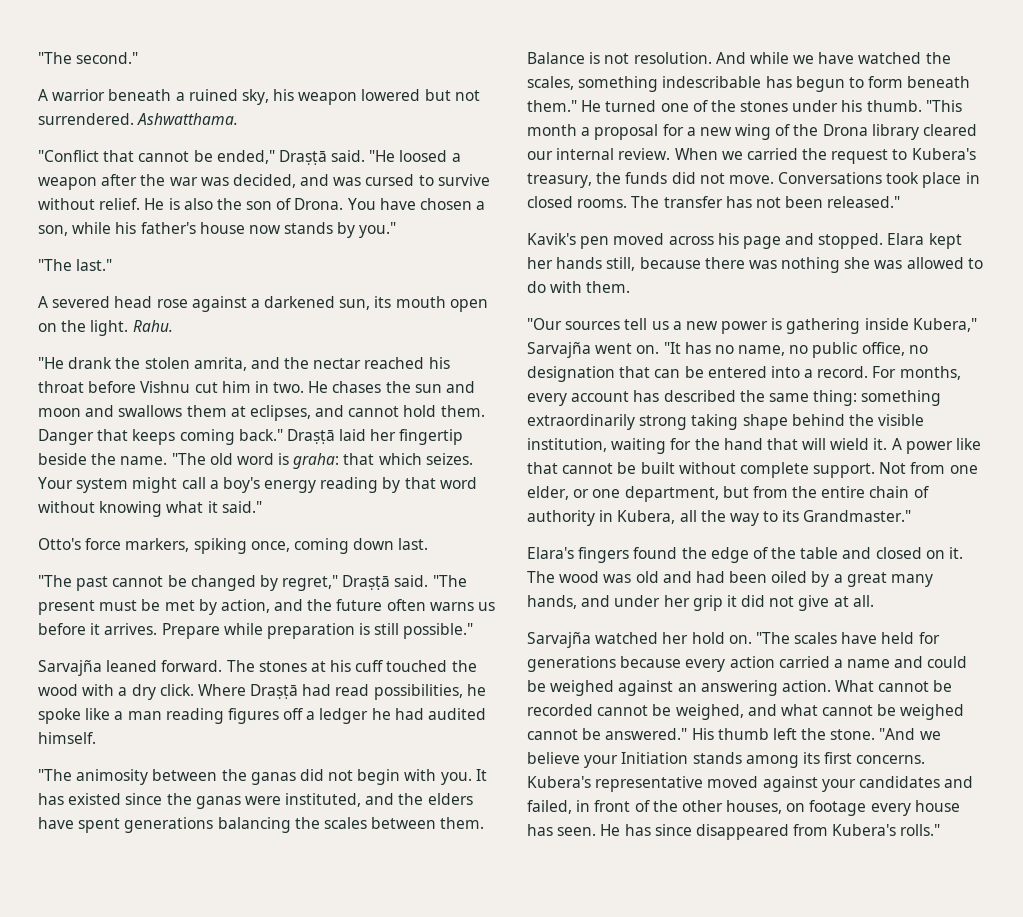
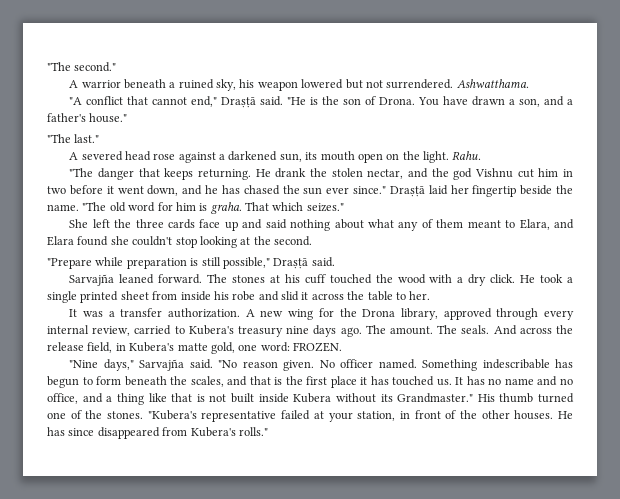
[38,150,461,165] [38,174,490,190] [38,198,213,210] "Conflict that cannot be ended," Draṣṭā said. "He loosed a weapon after the war was decided, and was cursed to survive without relief. He is also -> [69,96,319,108] "A conflict that cannot end," Draṣṭā said. "He is
[420,198,473,210] chosen -> [472,96,506,106] drawn
[72,222,397,238] while his father's house now stands by you." -> [544,96,573,106] [47,113,128,123] and a father's house."
[38,357,64,369] "He -> [69,168,271,180] "The danger that keeps returning. He
[193,357,450,371] [38,381,476,393] [38,405,485,421] [38,429,283,445] amrita, and the nectar reached his throat before Vishnu cut him in two. He chases the sun and moon and swallows them at eclipses, and cannot hold them. Danger that keeps coming back." -> [367,168,573,180] [47,185,386,196] nectar, and the god Vishnu cut him in two before it went down, and he has chased the sun ever since."
[278,453,473,469] [38,477,477,493] [38,501,262,517] [38,538,429,554] [38,575,467,591] [38,599,496,615] [38,623,220,639] is graha: that which seizes. Your system might call a boy's energy reading by that word without knowing what it said." // Otto's force markers, spiking once, coming down last. // "The past cannot be changed by regret," Draṣṭā said. "The present must be met by action, and the future often warns us before it arrives. Prepare -> [157,202,344,214] [69,219,574,231] [47,236,312,248] [47,258,92,269] for him is graha. That which seizes." // She left the three cards face up and said nothing about what any of them meant to Elara, and Elara found she couldn't stop looking at the second. // "Prepare
[403,623,474,639] possible." -> [222,257,335,269] possible," Draṣṭā said.
[197,684,486,700] [38,708,487,724] [38,732,96,744] [38,769,487,785] [38,793,473,809] [38,817,485,833] [527,52,951,64] [527,76,659,92] Where Draṣṭā had read possibilities, he spoke like a man reading figures off a ledger he had audited himself. // "The animosity between the ganas did not begin with you. It has existed since the ganas were instituted, and the elders have spent generations balancing the scales between them. Balance is not resolution. And while we have watched the scales, something -> [520,274,574,283] [47,291,431,303] [69,308,574,320] [47,325,573,337] [47,342,342,354] [69,359,478,371] He took a single printed sheet from inside his robe and slid it across the table to her. // It was a transfer authorization. A new wing for the Drona library, approved through every internal review, carried to Kubera's treasury nine days ago. The amount. The seals. And across the release field, in Kubera's matte gold, one word: FROZEN. // "Nine days," Sarvajña said. "No reason given. No officer named. Something
[527,100,962,112] [527,124,978,140] [527,148,976,164] [527,172,980,188] [527,196,901,208] [527,233,962,249] [527,257,983,273] [527,281,631,293] [527,318,977,334] [527,342,928,358] [527,366,961,382] [527,390,942,406] [527,414,925,430] [527,438,982,454] [527,462,978,478] [527,486,929,502] [527,510,912,526] [527,547,964,563] [527,571,934,587] [527,595,874,611] [527,632,940,648] [527,656,968,672] [527,680,953,696] [527,704,965,720] [527,728,941,740] [527,752,926,768] [527,776,974,792] [527,800,572,814] them." He turned one of the stones under his thumb. "This month a proposal for a new wing of the Drona library cleared our internal review. When we carried the request to Kubera's treasury, the funds did not move. Conversations took place in closed rooms. The transfer has not been released." // Kavik's pen moved across his page and stopped. Elara kept her hands still, because there was nothing she was allowed to do with them. // "Our sources tell us a new power is gathering inside Kubera," Sarvajña went on. "It has no name, no public office, no designation that can be entered into a record. For months, every account has described the same thing: something extraordinarily strong taking shape behind the visible institution, waiting for the hand that will wield it. A power like that cannot be built without complete support. Not from one elder, or one department, but from the entire chain of authority in Kubera, all the way to its Grandmaster." // Elara's fingers found the edge of the table and closed on it. The wood was old and had been oiled by a great many hands, and under her grip it did not give at all. // Sarvajña watched her hold on. "The scales have held for generations because every action carried a name and could be weighed against an answering action. What cannot be recorded cannot be weighed, and what cannot be weighed cannot be answered." His thumb left the stone. "And we believe your Initiation stands among its first concerns. Kubera's representative moved against your candidates and failed, -> [170,376,573,388] [47,393,574,405] [47,410,396,422] the scales, and that is the first place it has touched us. It has no name and no office, and a thing like that is not built inside Kubera without its Grandmaster." His thumb turned one of the stones. "Kubera's representative failed at your station,
[726,800,960,816] [527,824,597,836] houses, on footage every house has seen. -> [514,410,554,420] houses.

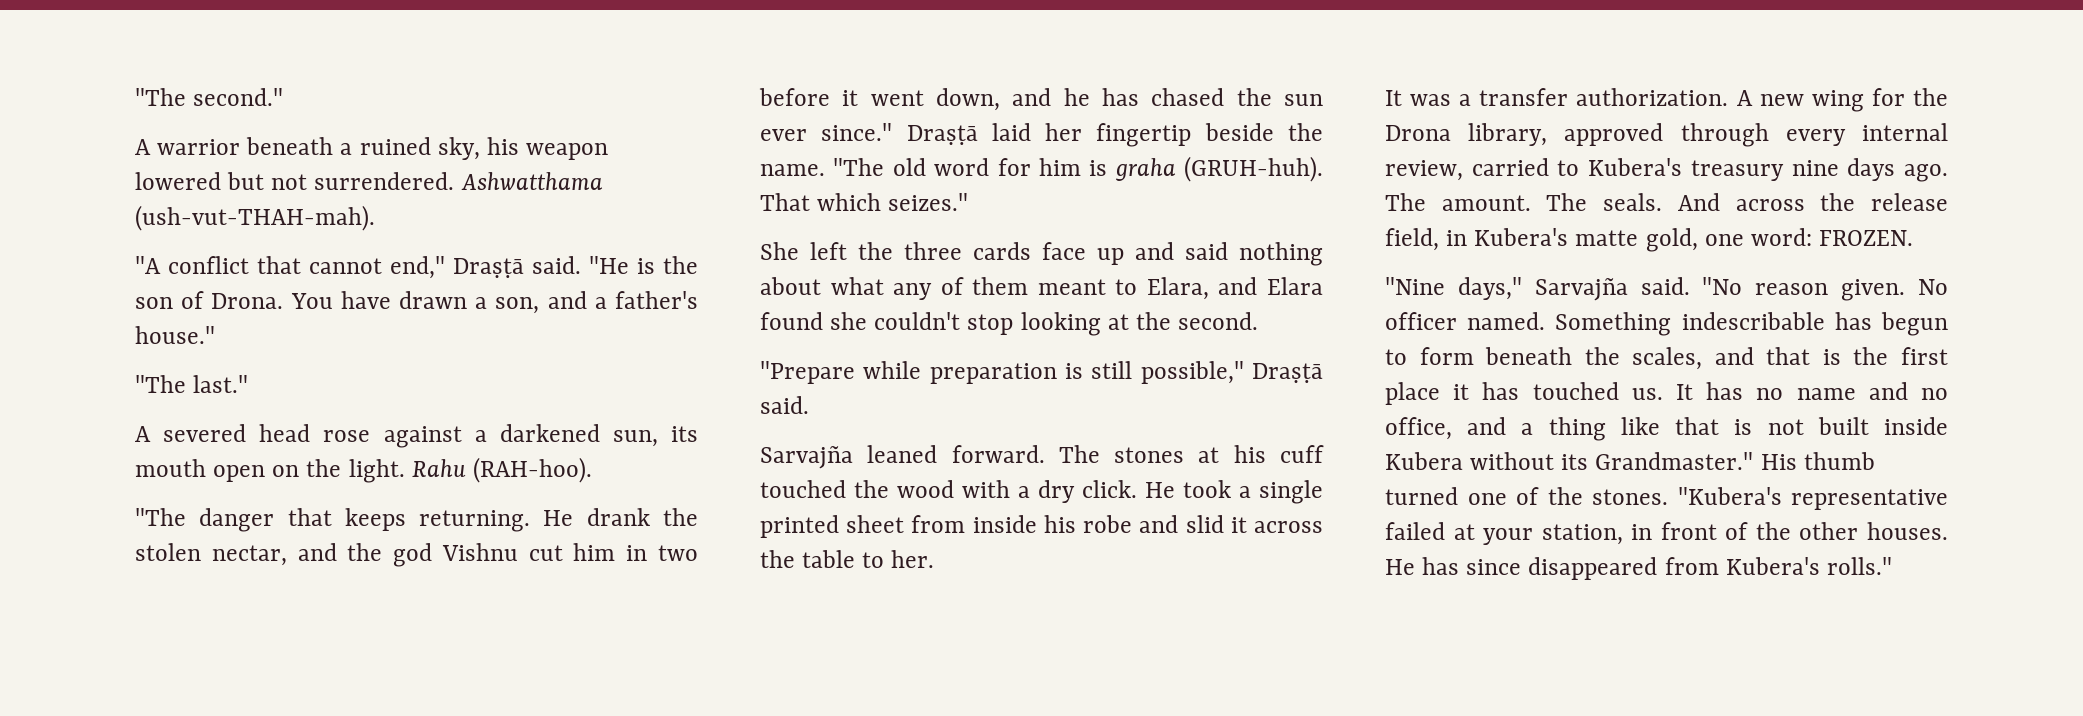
[456,79,529,88] Ashwatthama. -> [460,172,603,190] [135,205,375,231] Ashwatthama (ush-vut-THAH-mah).
[452,151,482,160] Rahu. -> [411,457,592,483] Rahu (RAH-hoo).
[210,202,242,214] graha. -> [1114,156,1323,182] graha (GRUH-huh).

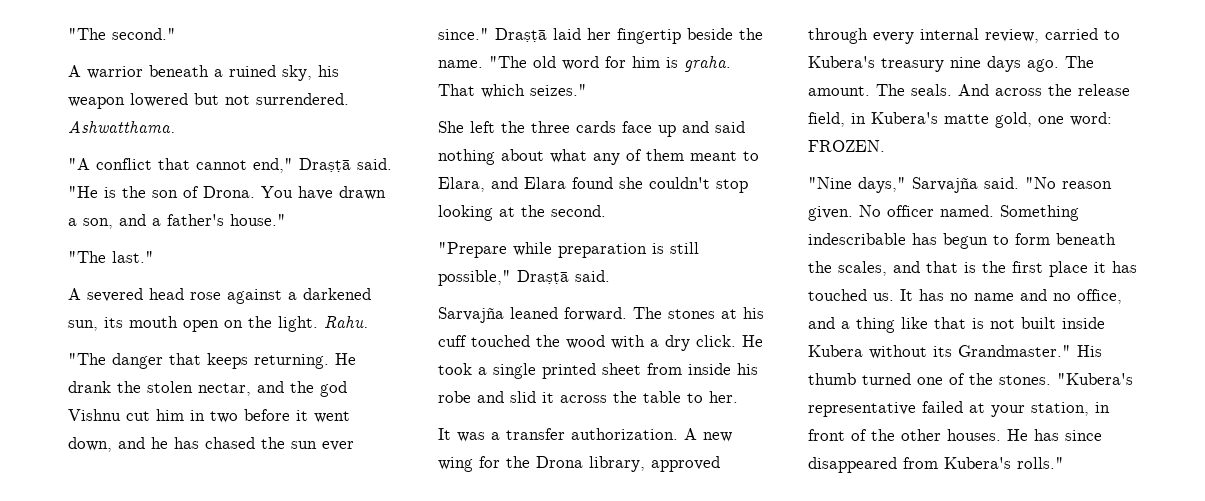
[460,172,603,190] [135,205,375,231] Ashwatthama (ush-vut-THAH-mah). -> [68,121,175,133] Ashwatthama.
[411,457,592,483] Rahu (RAH-hoo). -> [324,316,368,328] Rahu.
[1114,156,1323,182] graha (GRUH-huh). -> [684,56,731,72] graha.

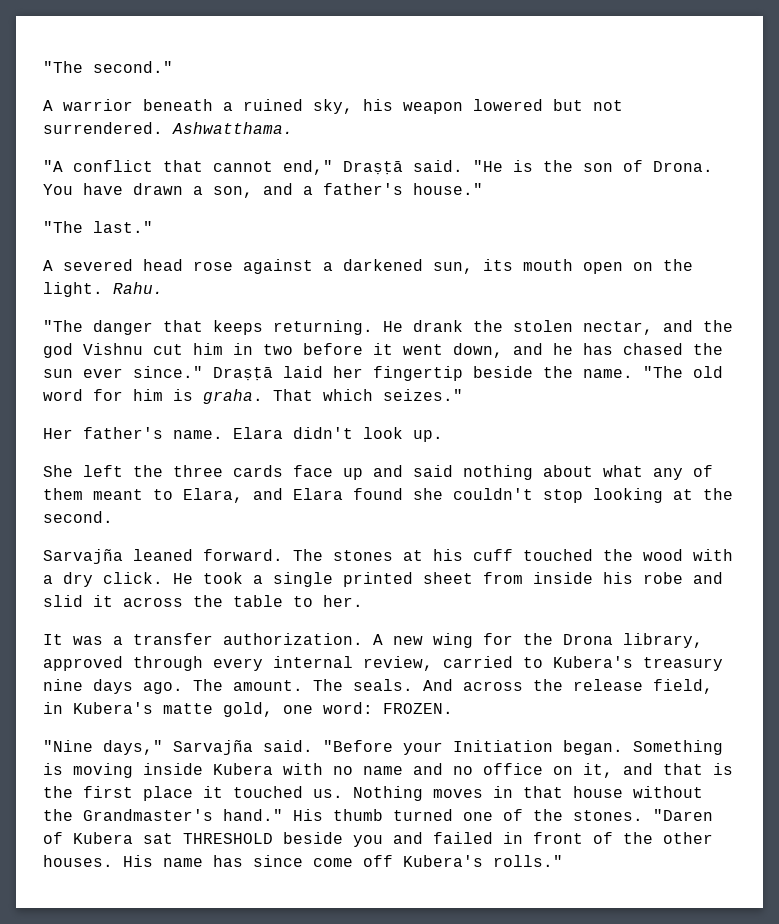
(587, 90) none -> [43,427,443,442] // Her father's name. Elara didn't look up.
[438,242,699,258] [438,270,610,286] // "Prepare while preparation is still possible," Draṣṭā said. -> (113, 517) none
[1025,177,1112,189] [808,205,1079,221] [808,233,1116,249] [808,261,887,276] "No reason given. No officer named. Something indescribable has begun to form beneath the scales, -> [323,740,723,755] [43,763,613,778] "Before your Initiation began. Something is moving inside Kubera with no name and no office on it,
[1112,261,1137,273] has -> (223, 792) none
[900,289,1122,304] [808,317,1105,333] [808,345,1071,359] It has no name and no office, and a thing like that is not built inside Kubera without its Grandmaster." -> [353,786,703,801] [43,809,283,821] Nothing moves in that house without the Grandmaster's hand."
[1057,373,1133,385] [808,401,1089,417] "Kubera's representative failed at your station, -> [653,809,713,821] [43,832,493,847] "Daren of Kubera sat THRESHOLD beside you and failed
[1007,429,1102,441] [808,457,938,473] He has since disappeared from -> [123,855,393,867] His name has since come off

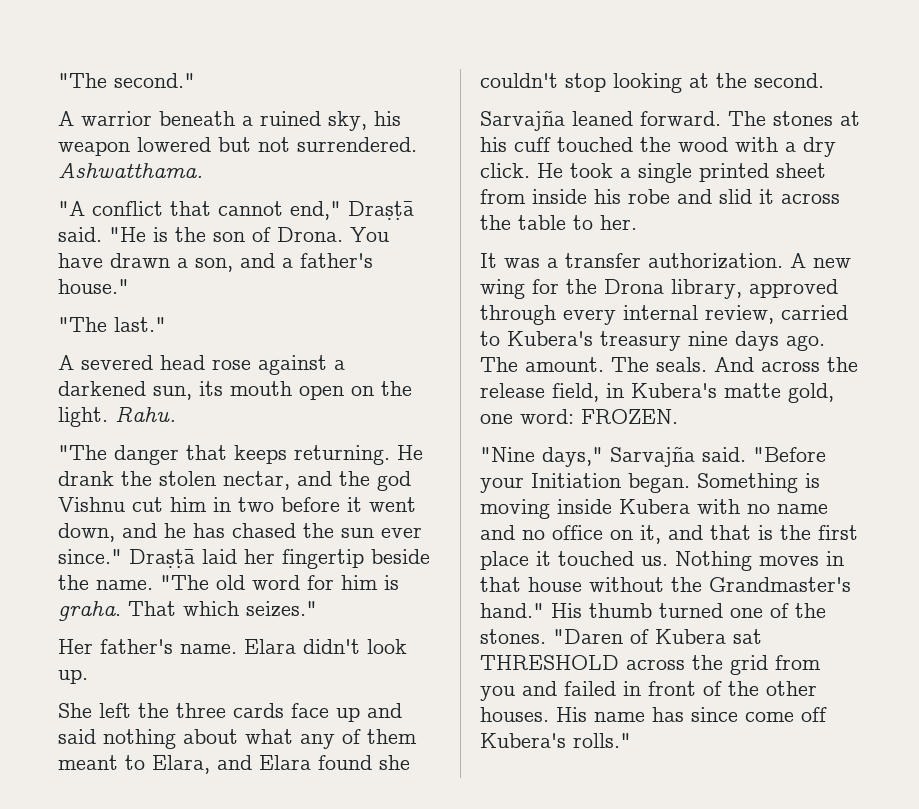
[283,832,343,844] beside -> [626,655,821,675] across the grid from

